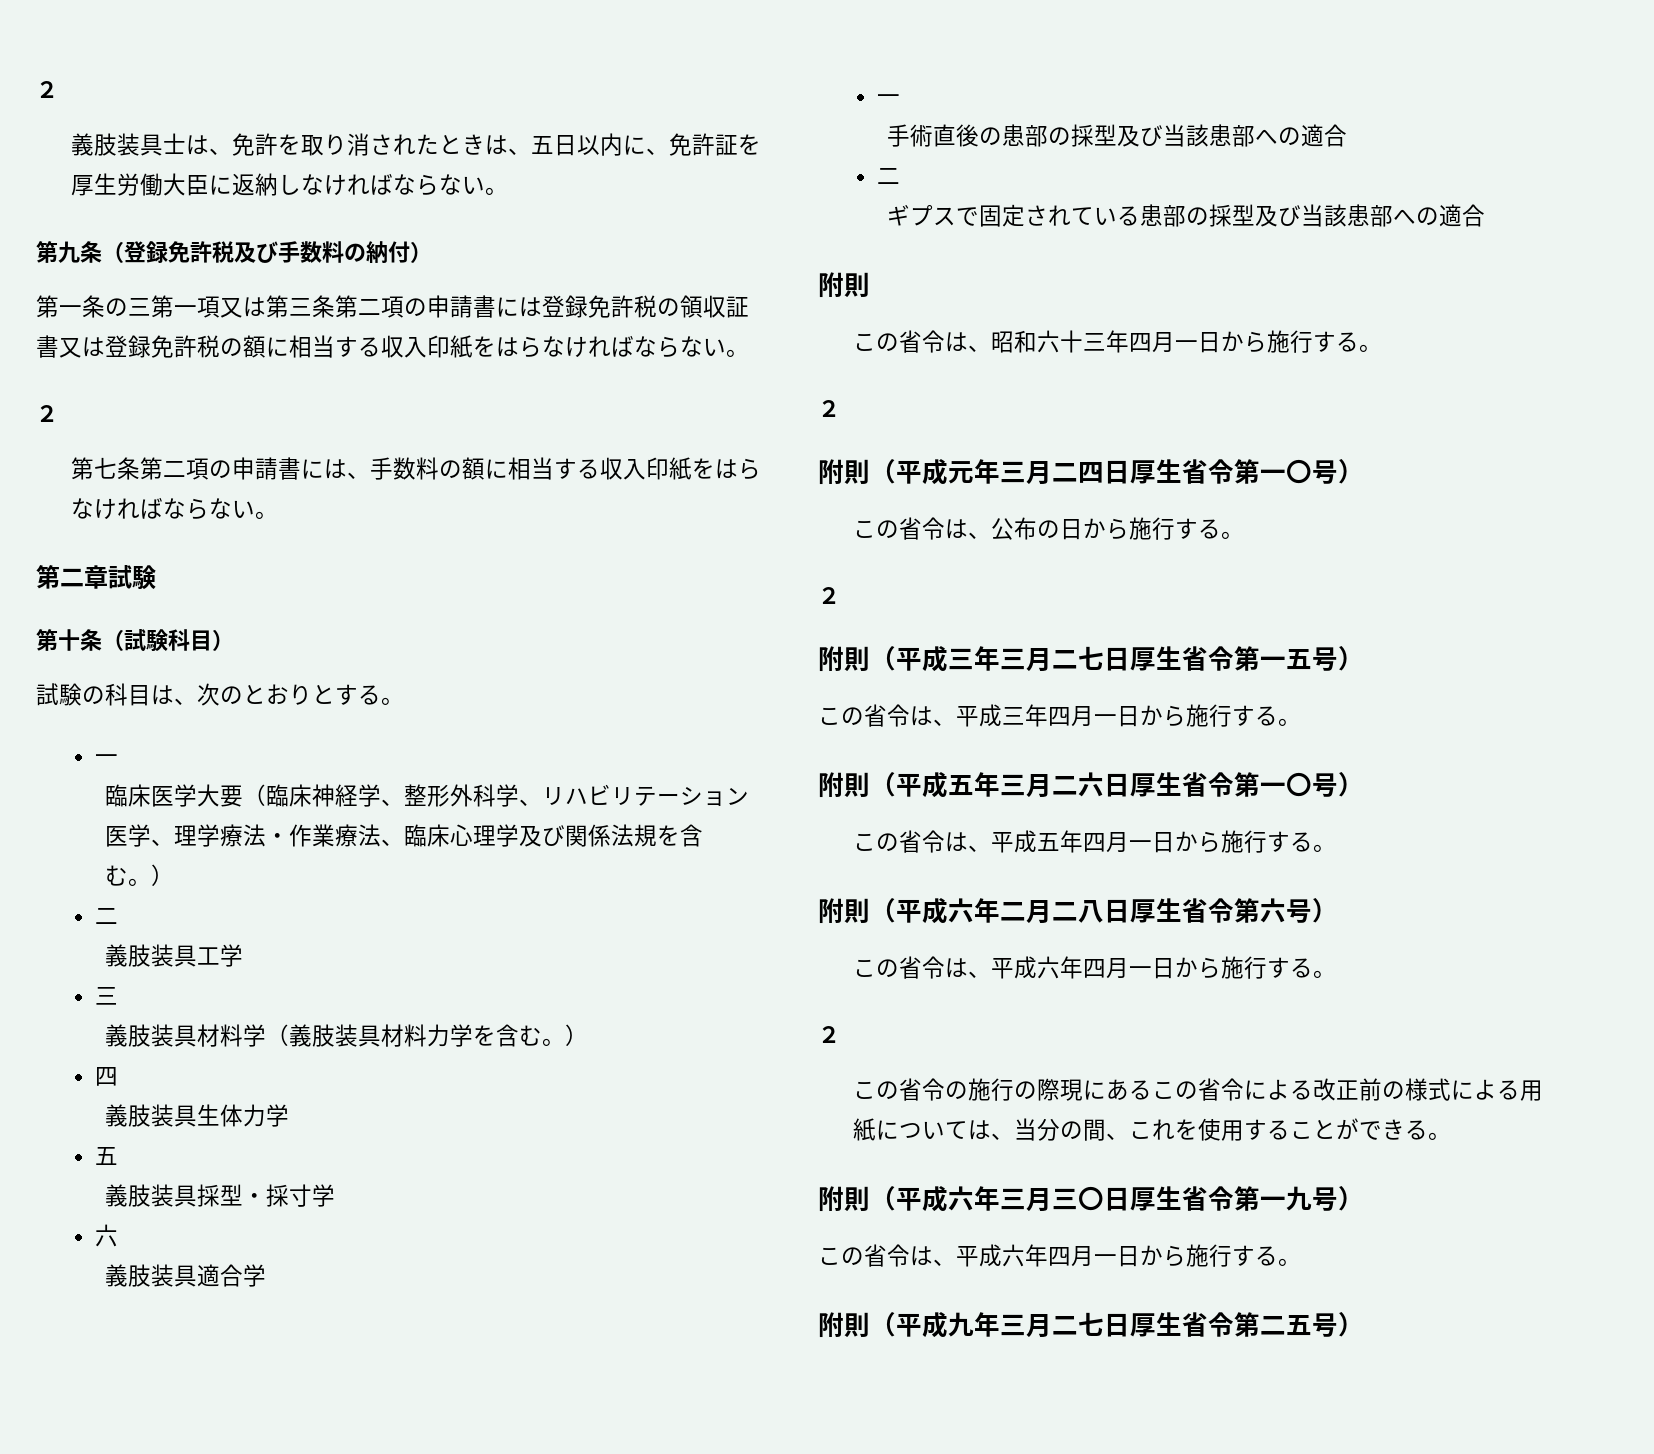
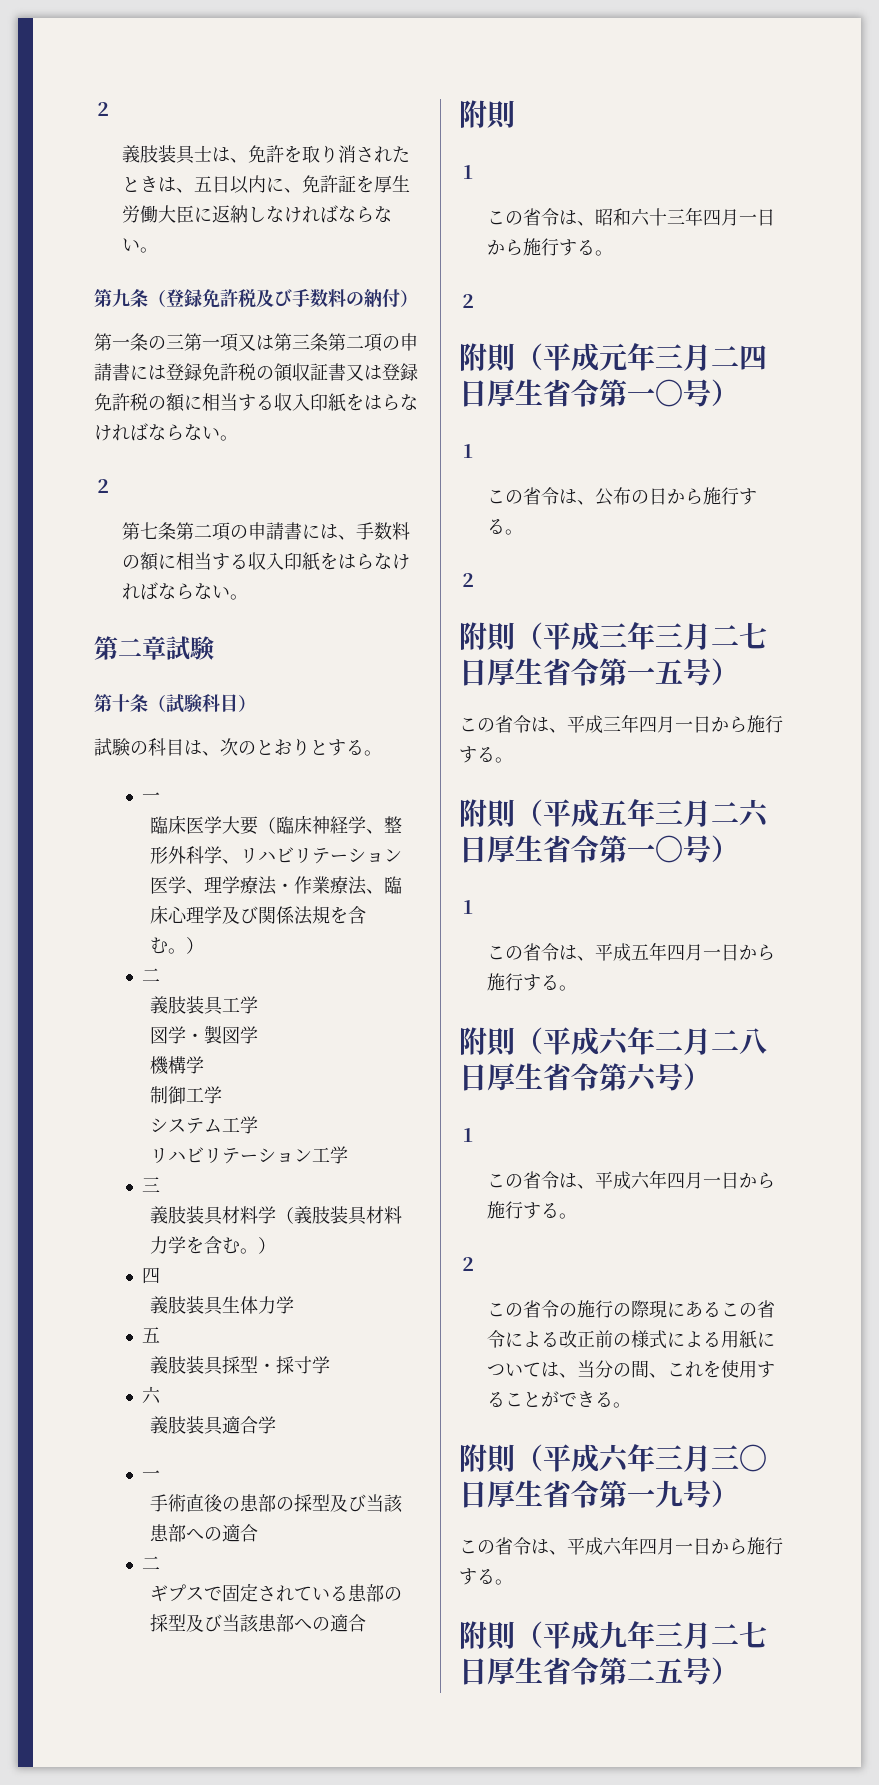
(244, 955) none -> [150,1025,259,1044] [150,1056,205,1075] [150,1086,223,1104] [150,1116,259,1134] [150,1146,349,1164] // 図学・製図学 // 機構学 // 制御工学 // システム工学 // リハビリテーション工学
(870, 285) none -> [459,165,477,179] // １
(1364, 471) none -> [459,444,477,458] // １
(1364, 784) none -> [459,900,477,914] // １
(1338, 910) none -> [459,1128,477,1142] // １

